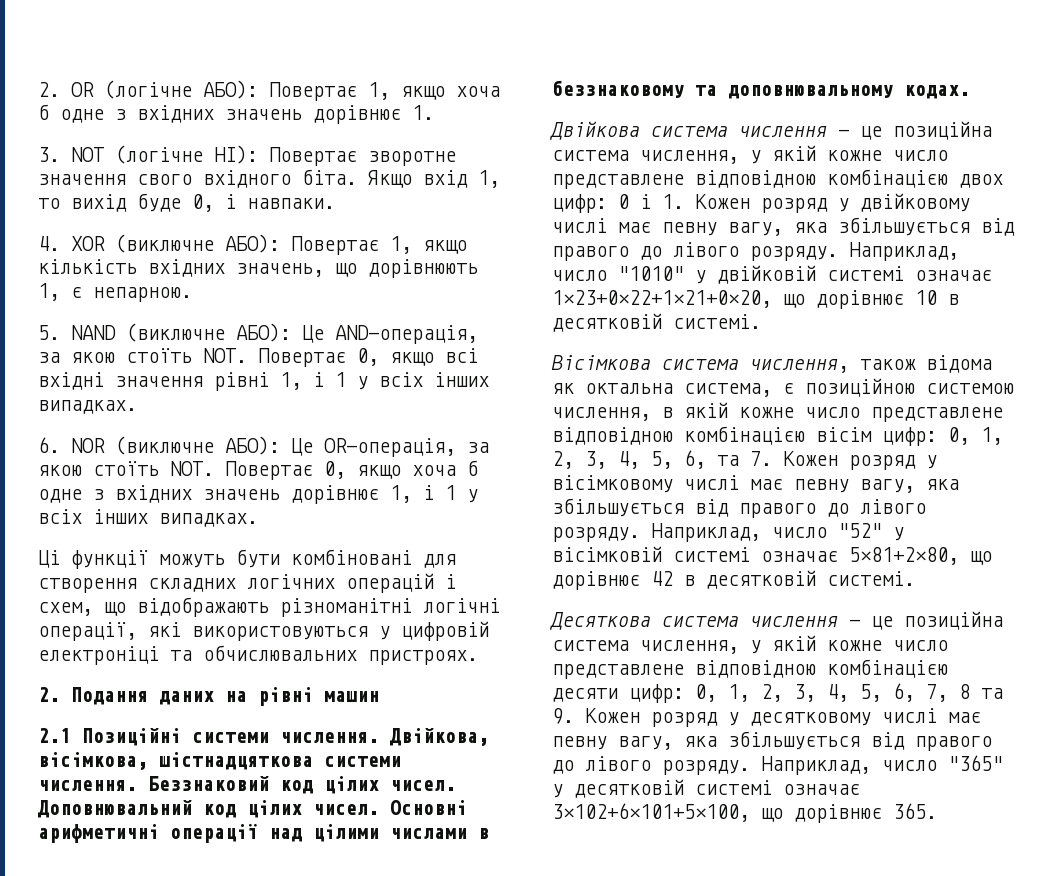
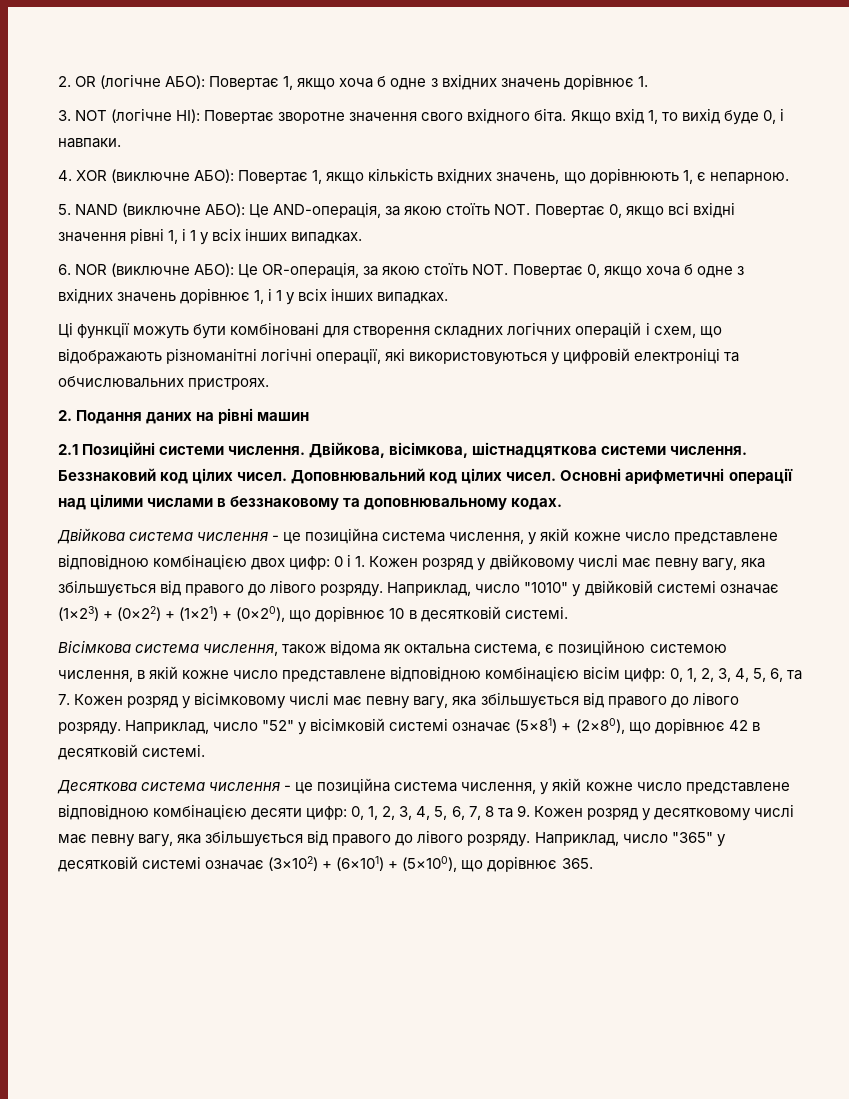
[552,290,772,308] 1×23+0×22+1×21+0×20, -> [58,606,286,622] (1×23) + (0×22) + (1×21) + (0×20),
[849,547,959,565] 5×81+2×80, -> [515,718,625,734] (5×81) + (2×80),
[552,803,750,822] 3×102+6×101+5×100, -> [268,856,458,872] (3×102) + (6×101) + (5×100),

